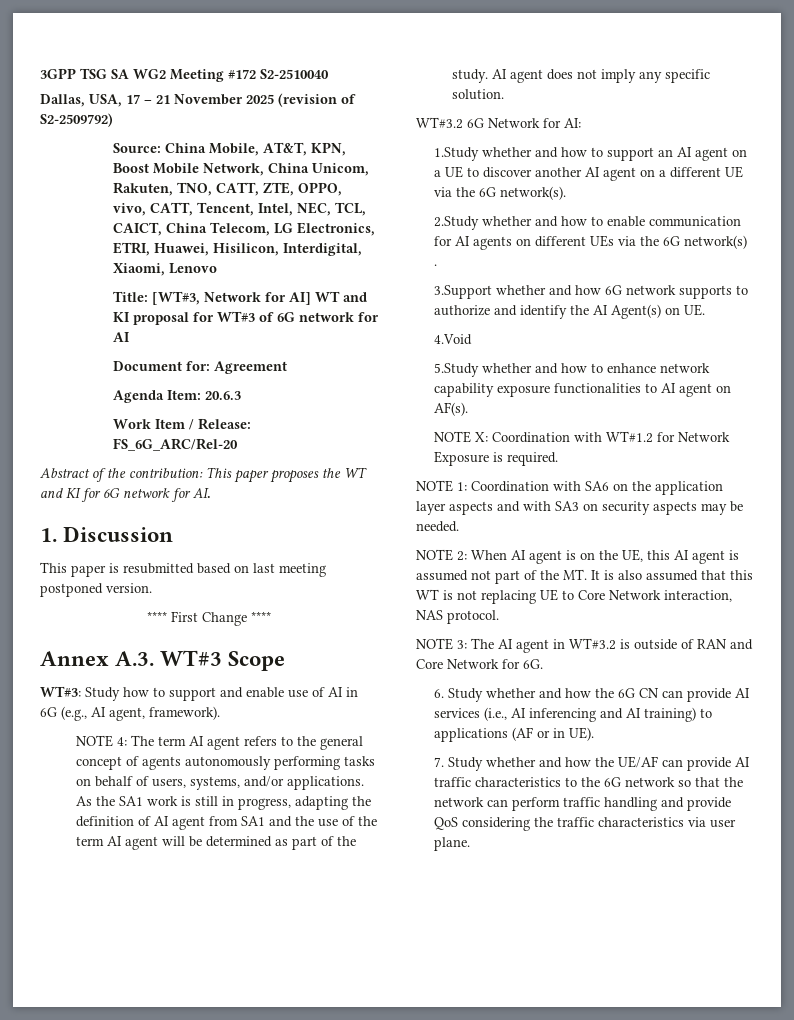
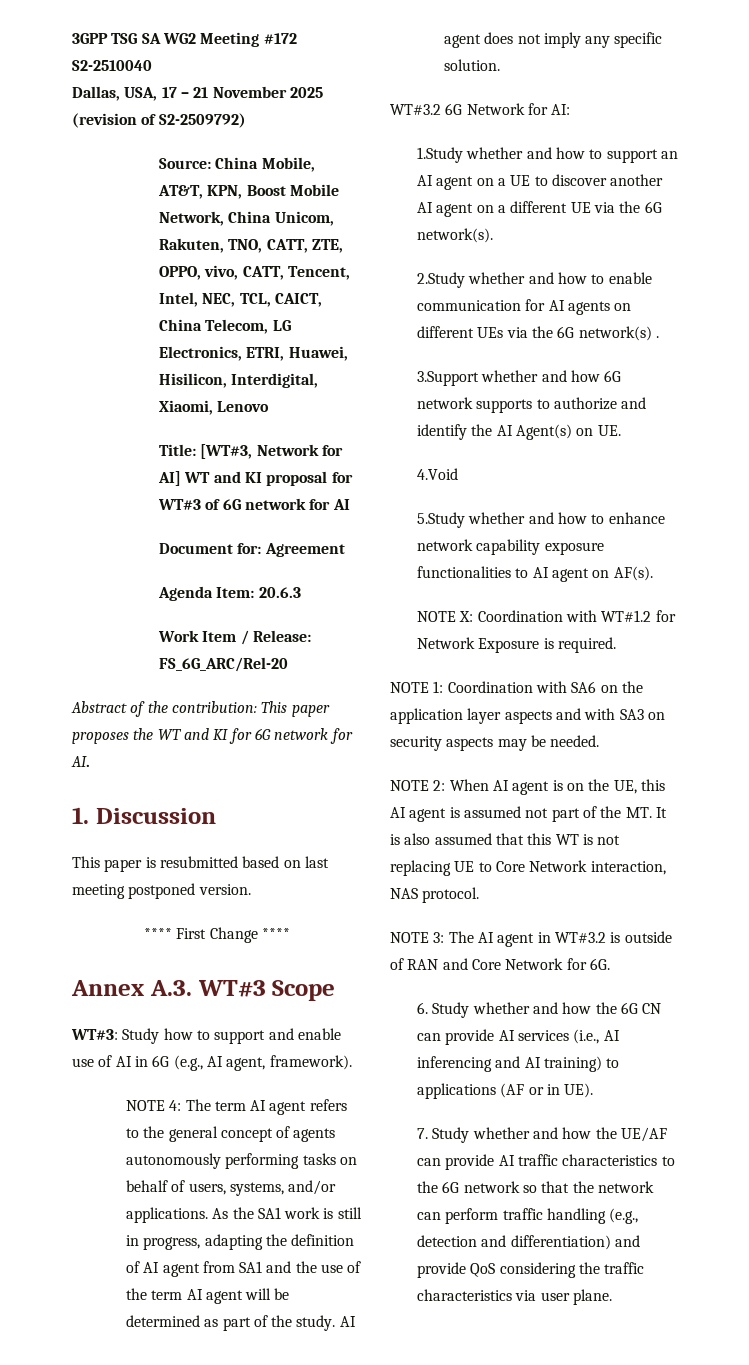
(658, 804) none -> [609,1208,639,1224] [416,1235,611,1250] (e.g., detection and differentiation)

